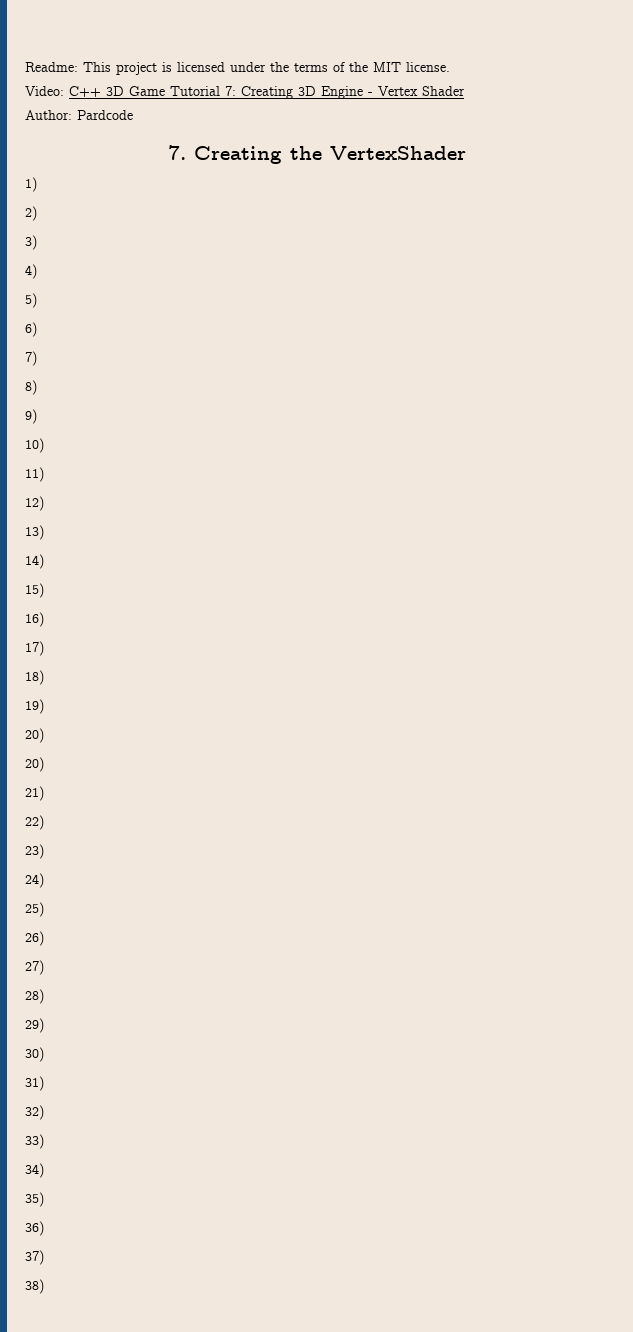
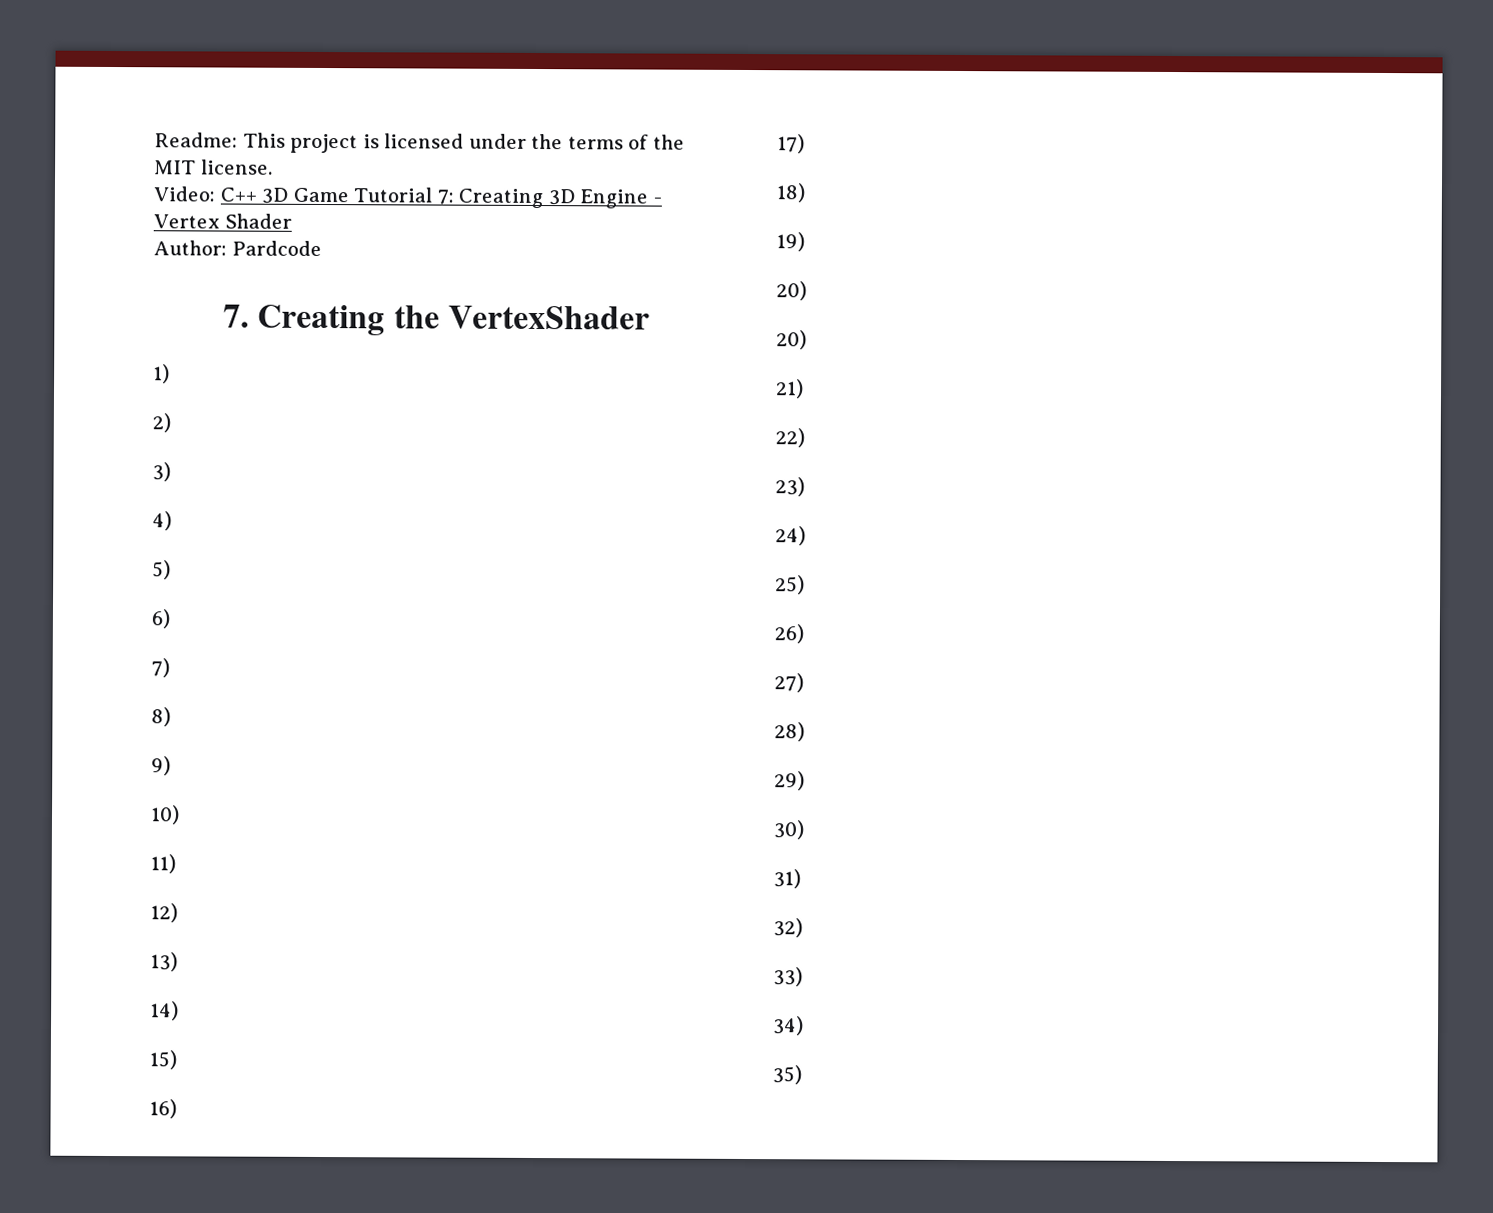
[25,1221,44,1236] [25,1250,44,1265] [25,1279,44,1294] // 36) // 37) // 38) -> (802, 1075) none

